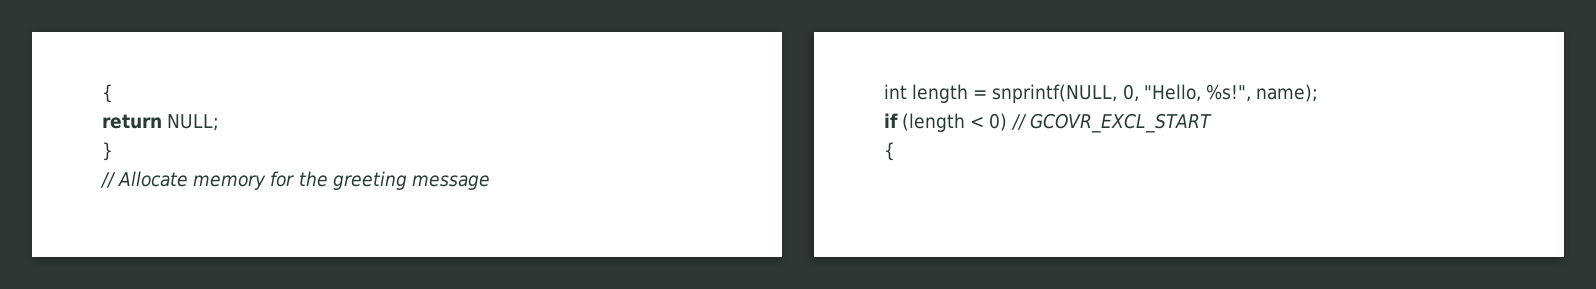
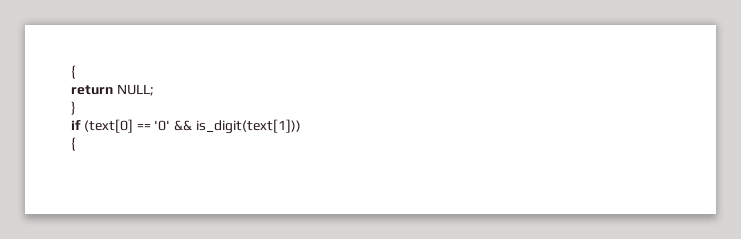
[100,171,490,190] [884,84,1318,103] [884,113,1212,133] // Allocate memory for the greeting message // int length = snprintf(NULL, 0, "Hello, %s!", name); // if (length < 0) // GCOVR_EXCL_START -> [71,119,301,134] if (text[0] == '0' && is_digit(text[1]))

